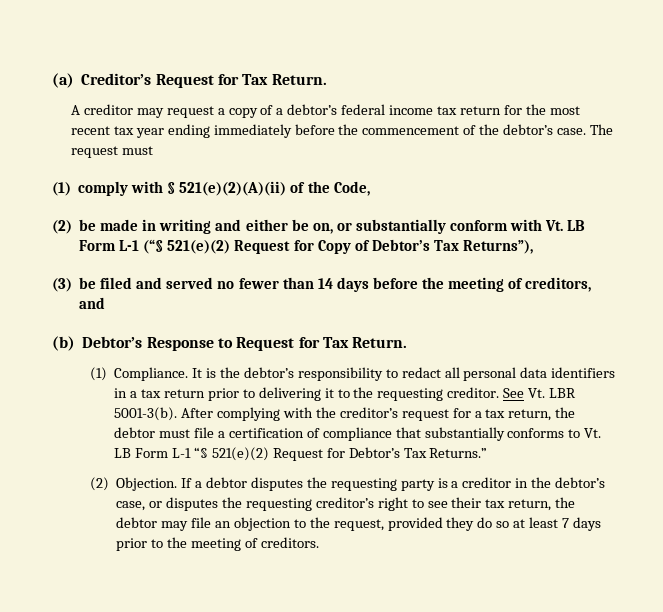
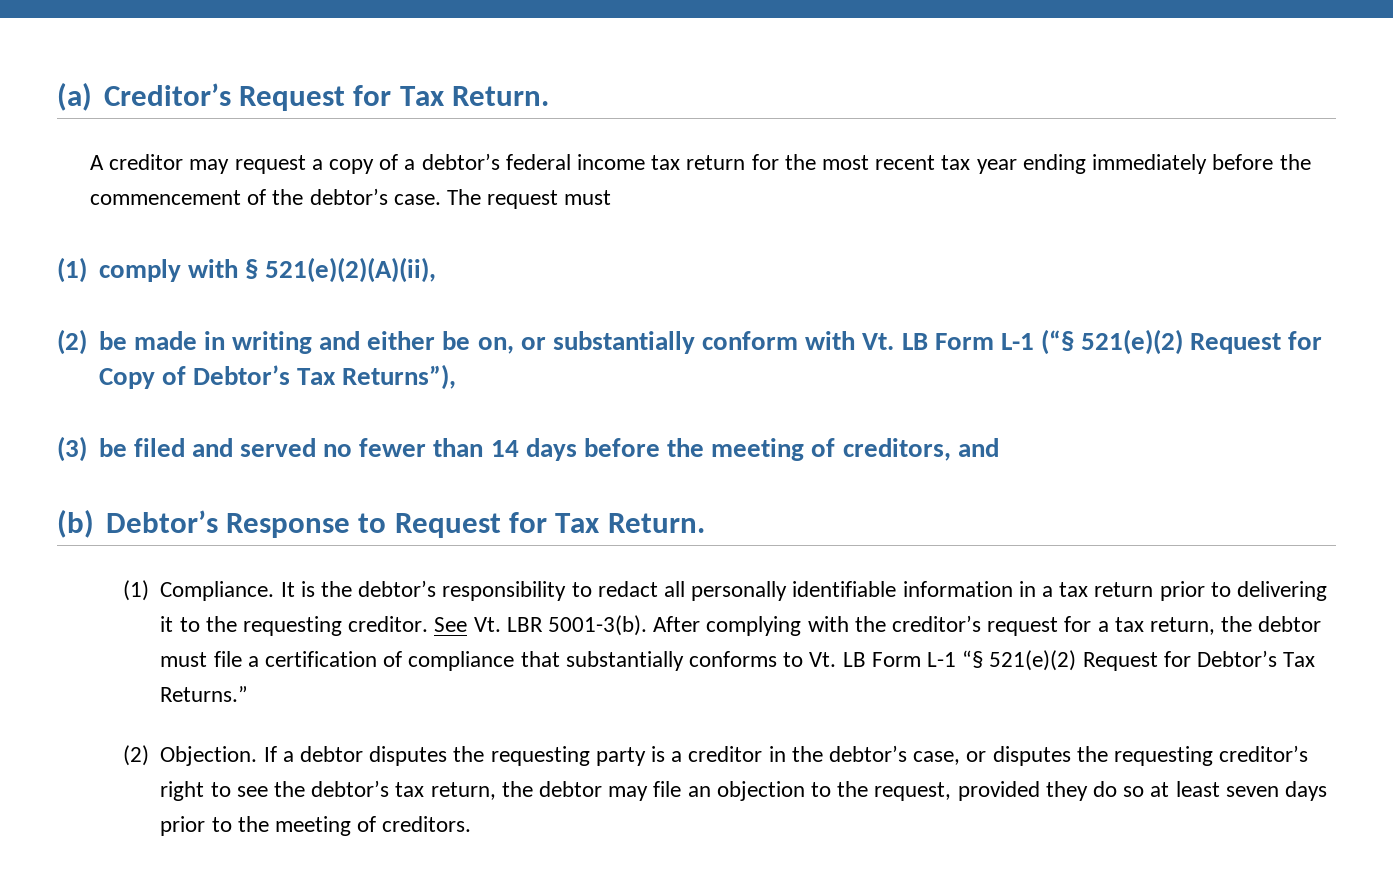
[179,181,370,196] 521(e)(2)(A)(ii) of the Code, -> [264,257,436,283] 521(e)(2)(A)(ii),
[463,367,616,381] personal data identifiers -> [691,581,1013,601] personally identifiable information
[451,497,482,508] their -> [273,780,390,797] the debtor’s
[561,518,569,528] 7 -> [1225,786,1279,797] seven

